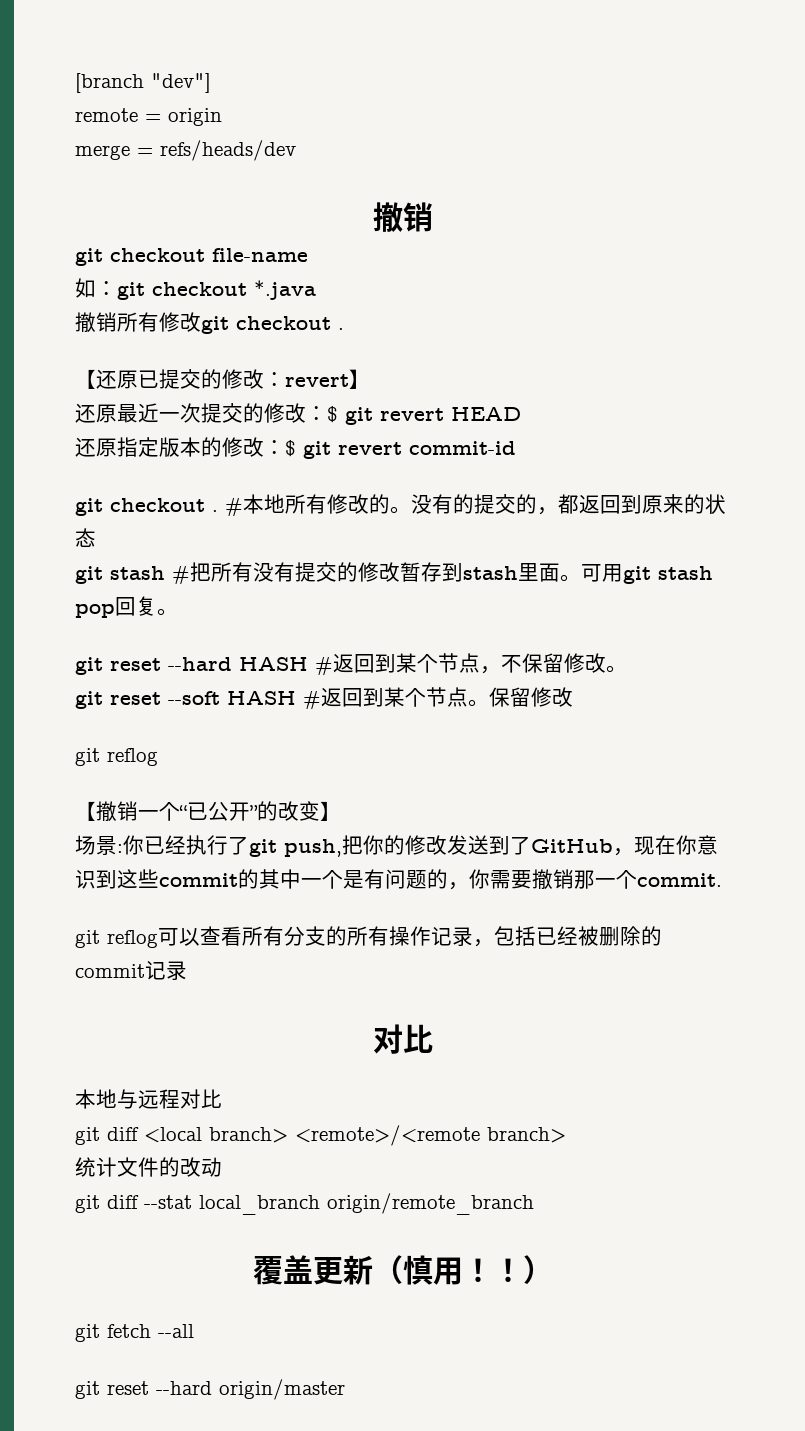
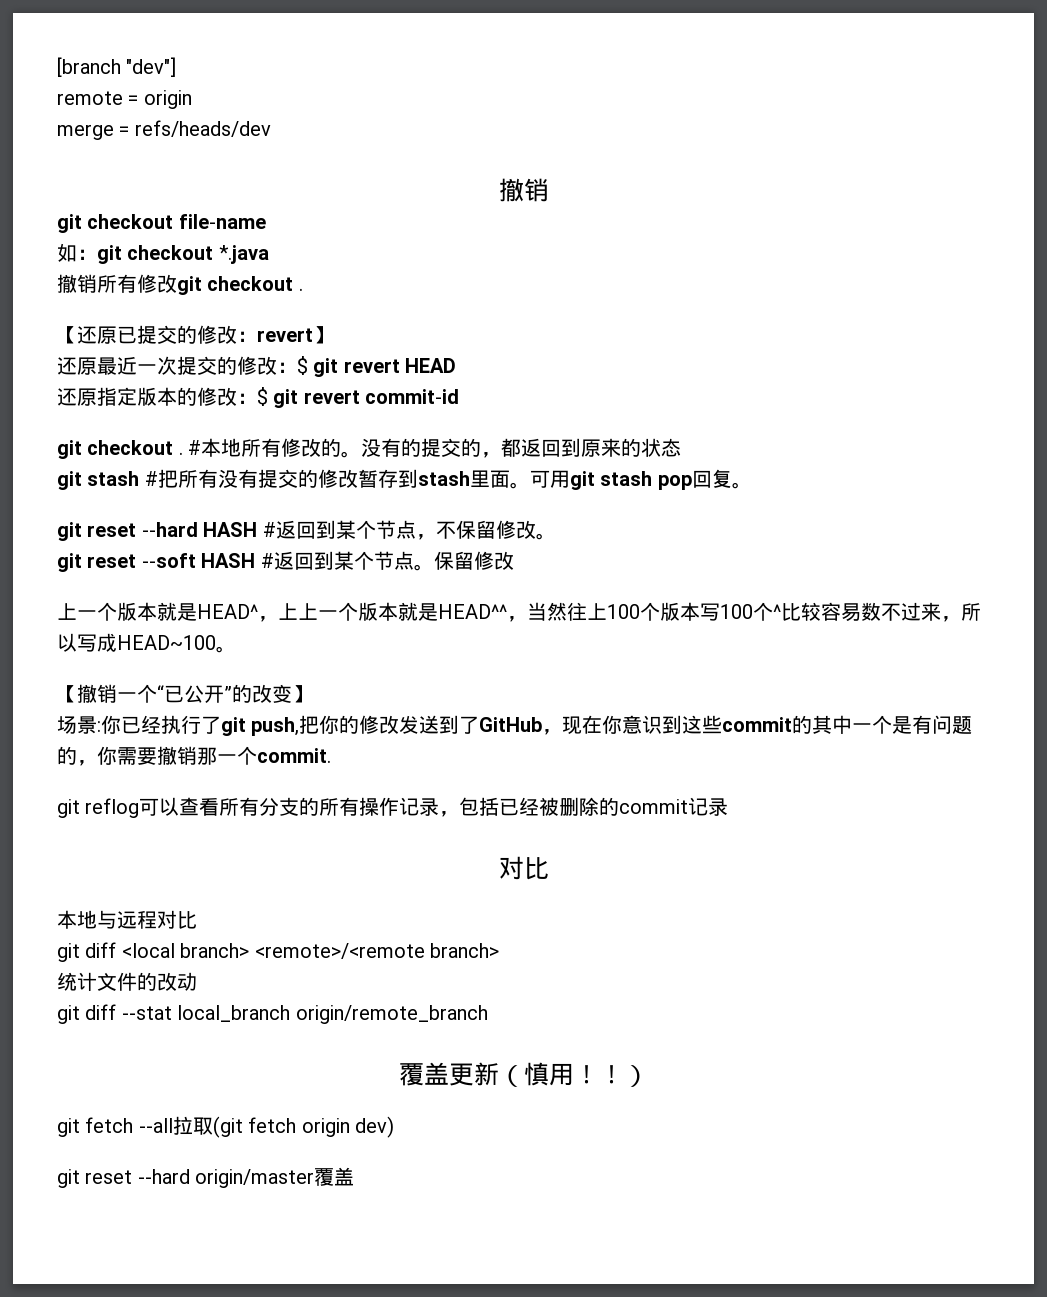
[75,748,158,766] git reflog -> [57,602,981,622] [57,633,236,653] 上一个版本就是HEAD^，上上一个版本就是HEAD^^，当然往上100个版本写100个^比较容易数不过来，所以写成HEAD~100。
(194, 1331) none -> [172,1116,394,1138] 拉取(git fetch origin dev)
(345, 1389) none -> [314,1167,355,1186] 覆盖

